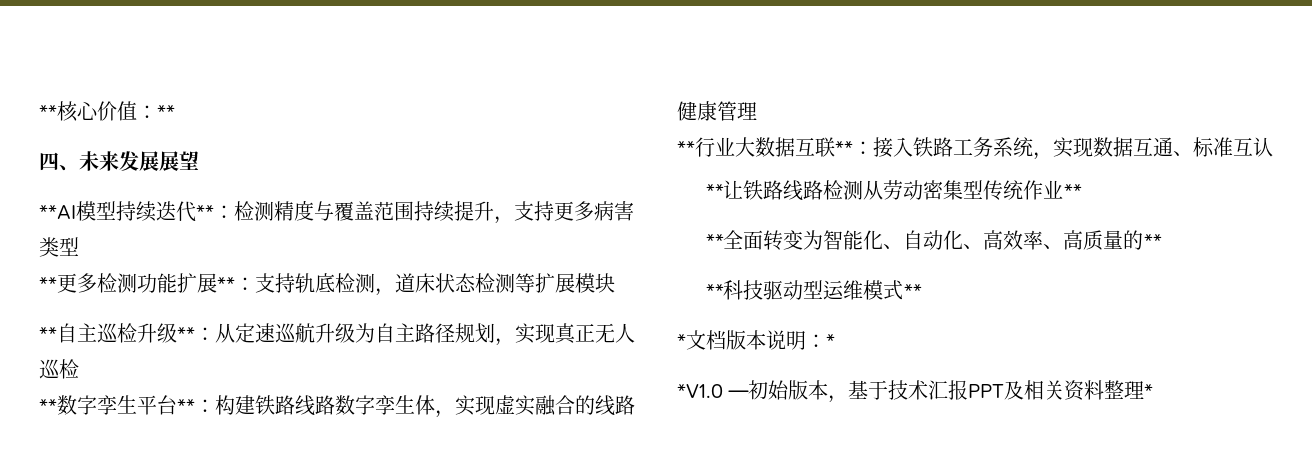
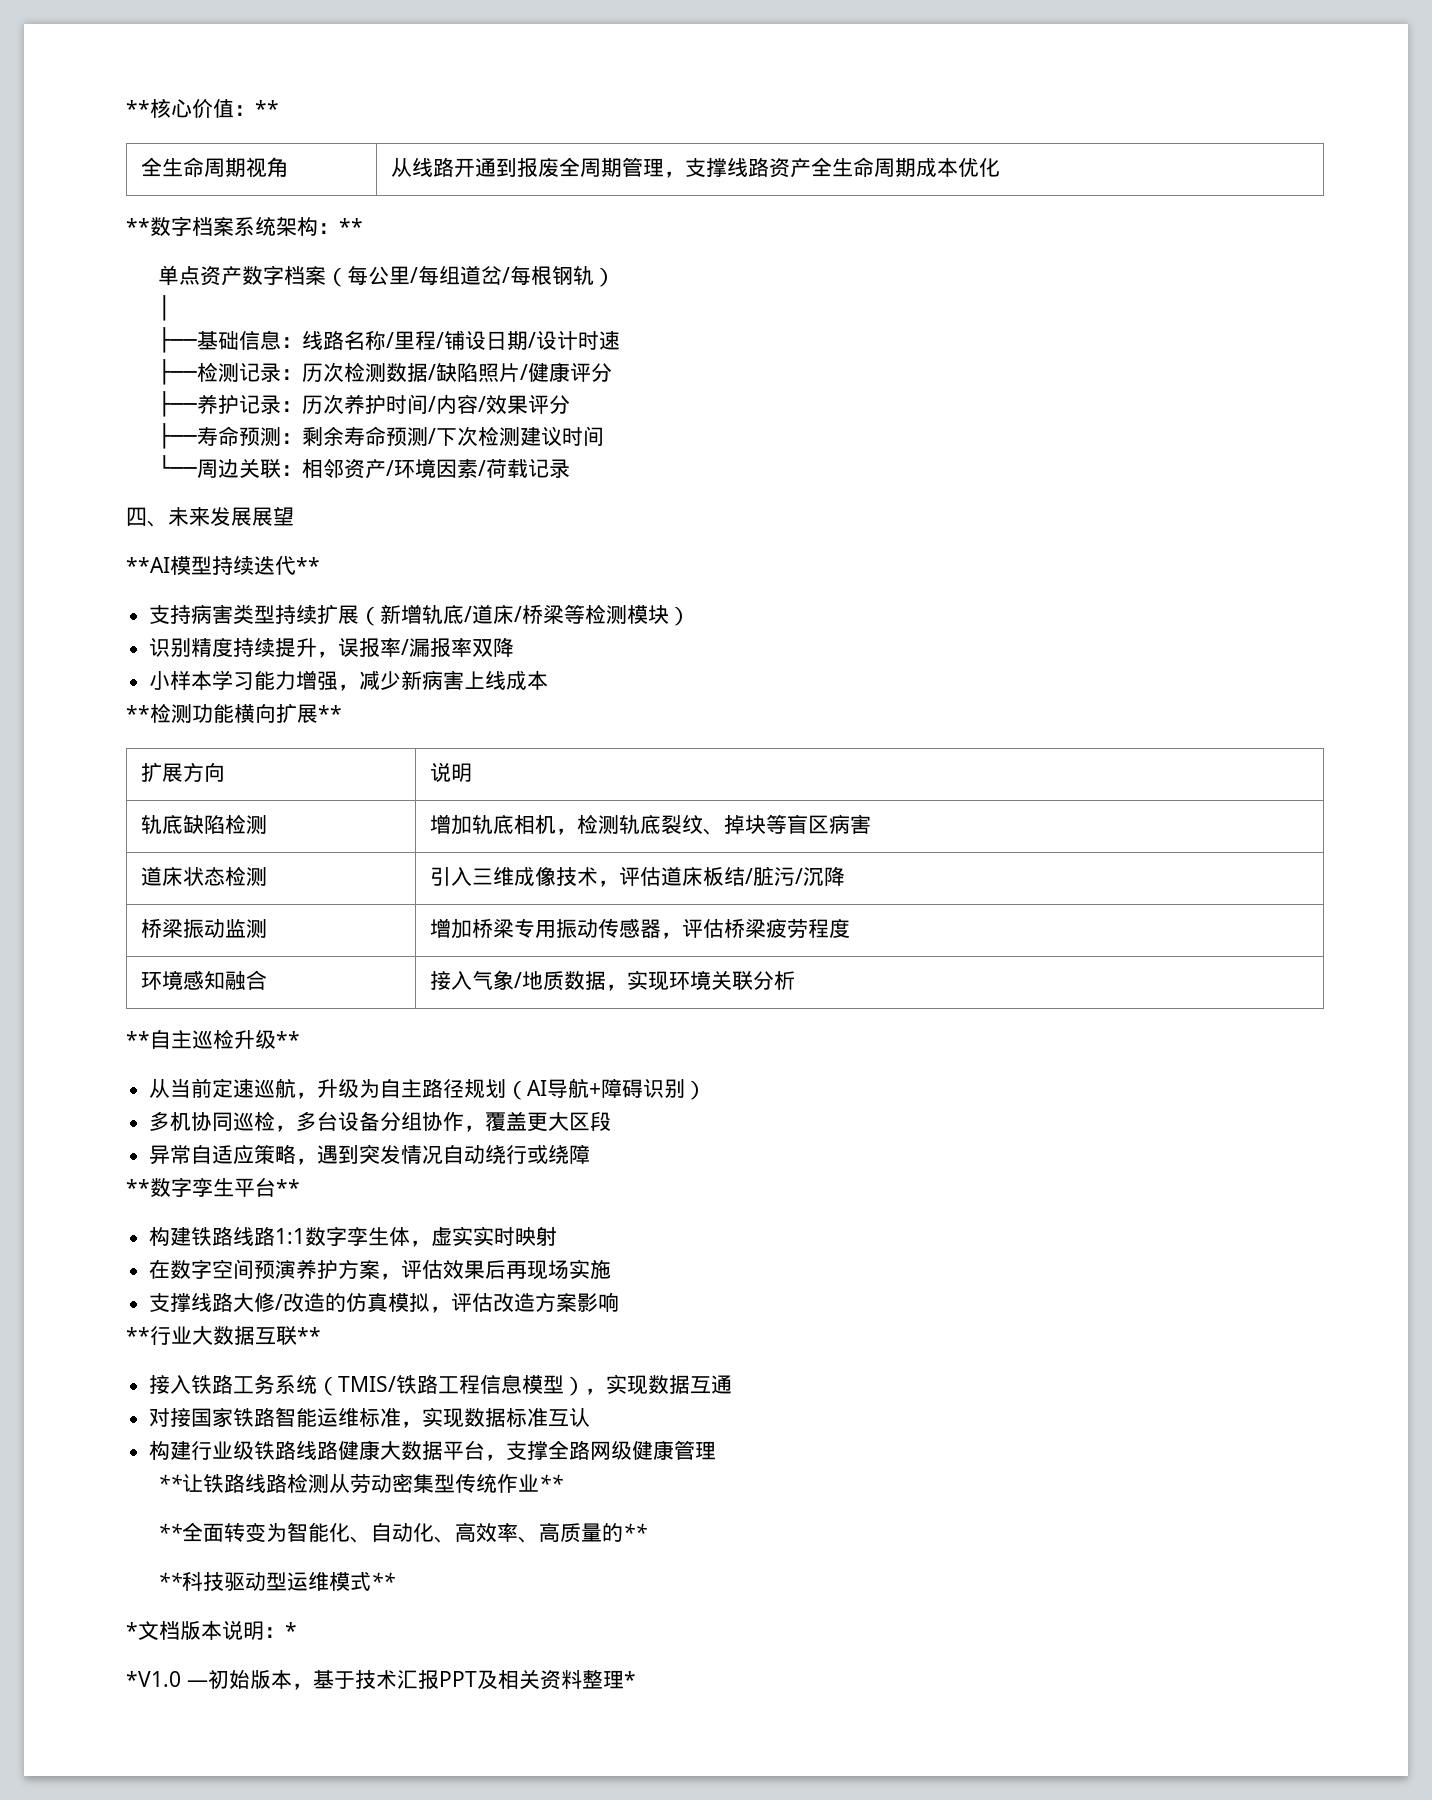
(175, 111) none -> [140,157,288,178] [390,157,1000,178] [126,216,363,236] [157,265,615,287] [157,295,171,321] [157,327,620,353] [157,359,612,385] [157,391,570,417] [157,423,604,449] [157,455,570,479] // 全生命周期视角 | 从线路开通到报废全周期管理，支撑线路资产全生命周期成本优化 // **数字档案系统架构：** // 单点资产数字档案（每公里/每组道岔/每根钢轨） // │ // ├──基础信息：线路名称/里程/铺设日期/设计时速 // ├──检测记录：历次检测数据/缺陷照片/健康评分 // ├──养护记录：历次养护时间/内容/效果评分 // ├──寿命预测：剩余寿命预测/下次检测建议时间 // └──周边关联：相邻资产/环境因素/荷载记录
[214,200,634,224] [39,237,79,257] [39,273,97,293] ：检测精度与覆盖范围持续提升，支持更多病害类型 // **更多 -> [149,604,691,626] [149,637,515,658] [149,670,549,691] [126,705,150,721] // 支持病害类型持续扩展（新增轨底/道床/桥梁等检测模块） // 识别精度持续提升，误报率/漏报率双降 // 小样本学习能力增强，减少新病害上线成本 // **
(177, 283) none -> [234,703,276,724] 横向
[235,273,615,296] ：支持轨底检测，道床状态检测等扩展模块 -> [140,762,225,782] [429,762,472,782] [140,814,267,834] [429,814,871,835] [140,866,267,886] [429,866,845,887] [140,918,267,938] [429,918,850,939] [140,970,267,991] [429,970,795,991] // 扩展方向 | 说明 // 轨底缺陷检测 | 增加轨底相机，检测轨底裂纹、掉块等盲区病害 // 道床状态检测 | 引入三维成像技术，评估道床板结/脏污/沉降 // 桥梁振动监测 | 增加桥梁专用振动传感器，评估桥梁疲劳程度 // 环境感知融合 | 接入气象/地质数据，实现环境关联分析
[195,323,235,343] ：从 -> [149,1078,213,1099] // 从当前
(315, 333) none -> [296,1092,318,1099] ，
[495,323,635,346] [39,359,79,379] ，实现真正无人巡检 -> [506,1078,707,1100] [149,1111,612,1132] [149,1144,591,1165] （AI导航+障碍识别） // 多机协同巡检，多台设备分组协作，覆盖更大区段 // 异常自适应策略，遇到突发情况自动绕行或绕障
[195,399,215,413] ： -> (300, 1187) //
(335, 405) none -> [275,1228,306,1244] 1:1
[455,395,635,416] [677,101,757,121] 实现虚实融合的线路健康管理 -> [431,1226,558,1246] [149,1259,612,1280] [149,1292,620,1313] 虚实实时映射 // 在数字空间预演养护方案，评估效果后再现场实施 // 支撑线路大修/改造的仿真模拟，评估改造方案影响
[853,141,873,155] ： -> (321, 1335) //
[1033,137,1273,160] ，实现数据互通、标准互认 -> [317,1374,733,1396] [149,1407,591,1428] [149,1440,717,1461] （TMIS/铁路工程信息模型），实现数据互通 // 对接国家铁路智能运维标准，实现数据标准互认 // 构建行业级铁路线路健康大数据平台，支撑全路网级健康管理

